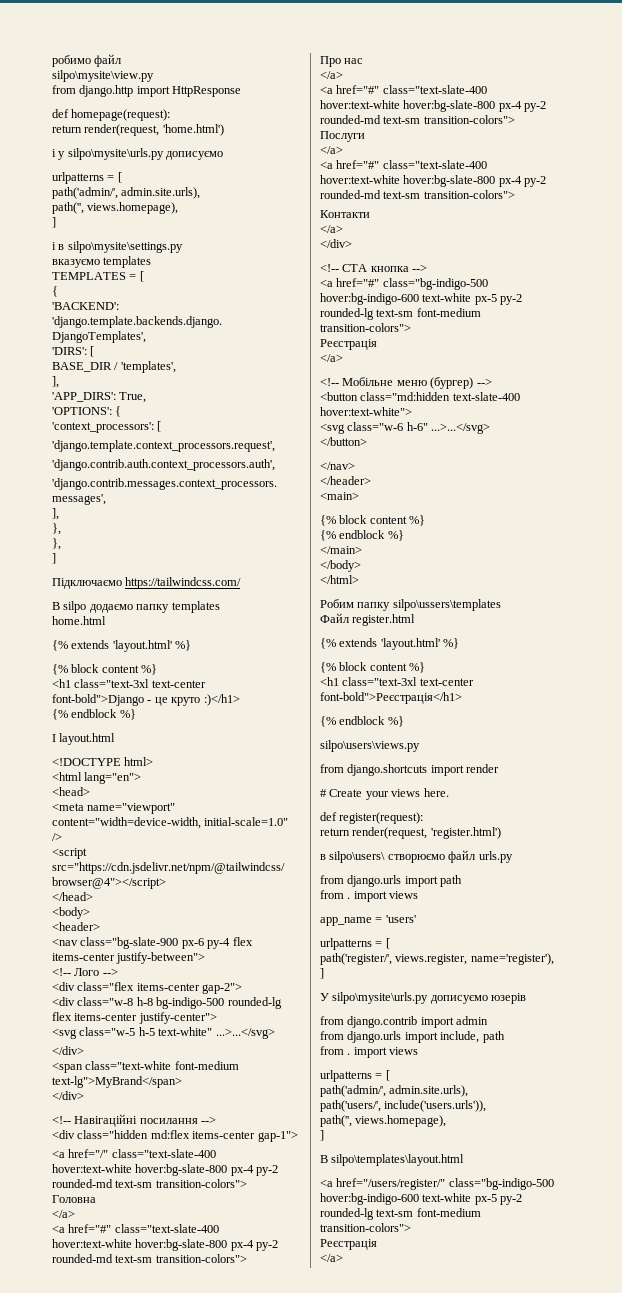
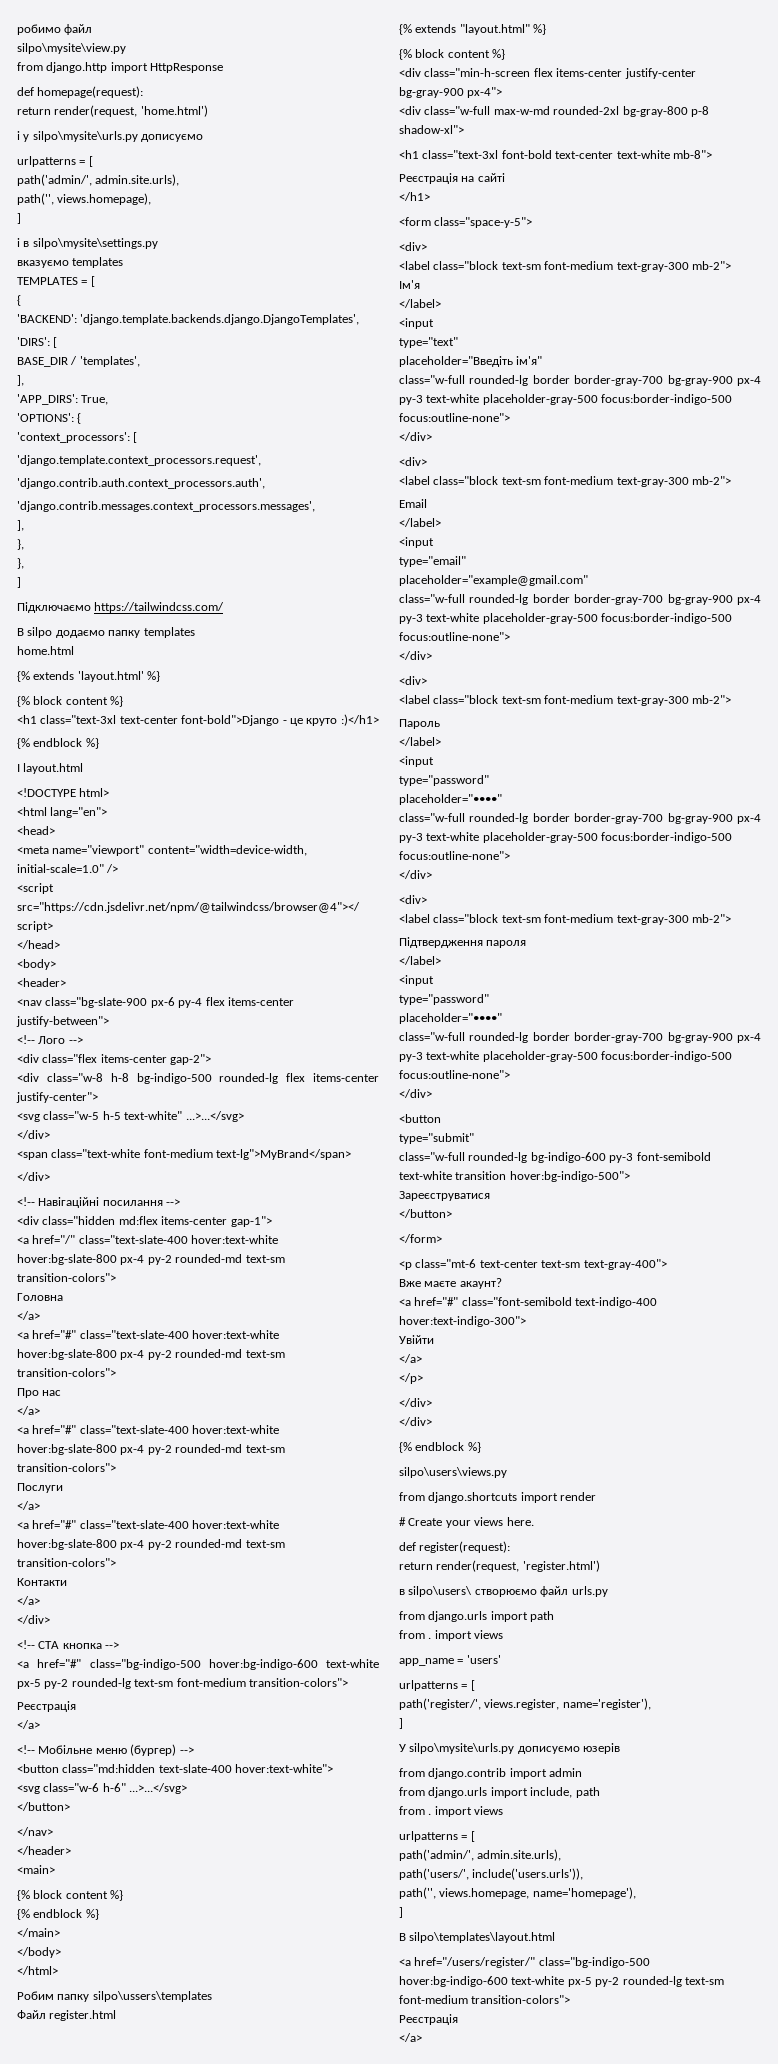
[380,638,460,650] [320,662,426,673] [320,677,474,686] [320,692,462,704] 'layout.html' %} // {% block content %} // <h1 class="text-3xl text-center font-bold">Реєстрація</h1> -> [459,24,547,35] [399,49,506,60] [399,68,696,79] [399,87,503,98] [399,106,709,117] [399,125,464,134] [399,150,712,159] [399,173,505,184] [399,192,430,201] [399,217,533,228] [399,242,427,251] [399,261,731,272] [399,280,420,289] [399,299,441,308] [399,318,434,329] [399,337,458,348] [399,356,543,367] [399,375,761,386] [399,394,733,405] [399,413,510,422] [399,432,432,441] [399,457,427,466] [399,476,731,487] [399,499,427,508] [399,518,441,527] [399,537,434,548] [399,556,466,567] [399,575,588,586] [399,594,761,605] [399,613,733,624] [399,632,510,641] [399,651,432,660] [399,676,427,685] [399,695,731,706] [399,719,440,729] [399,737,441,746] [399,756,434,767] [399,775,489,786] [399,794,502,805] [399,813,761,824] [399,832,733,843] [399,851,510,860] [399,870,432,879] [399,895,427,904] [399,914,731,925] [399,937,527,948] [399,956,441,965] [399,975,434,986] [399,994,489,1005] [399,1013,502,1024] [399,1032,761,1043] [399,1051,733,1062] [399,1070,510,1079] [399,1089,432,1098] [399,1114,441,1123] [399,1133,474,1144] [399,1152,711,1163] [399,1171,630,1182] [399,1191,490,1201] [399,1209,452,1218] [399,1234,442,1243] [399,1259,667,1270] [399,1278,502,1289] [399,1297,658,1308] [399,1316,526,1327] [399,1335,434,1344] [399,1354,422,1363] [399,1373,423,1384] [399,1398,432,1407] [399,1417,432,1426] "layout.html" %} // {% block content %} // <div class="min-h-screen flex items-center justify-center bg-gray-900 px-4"> // <div class="w-full max-w-md rounded-2xl bg-gray-800 p-8 shadow-xl"> // <h1 class="text-3xl font-bold text-center text-white mb-8"> // Реєстрація на сайті // </h1> // <form class="space-y-5"> // <div> // <label class="block text-sm font-medium text-gray-300 mb-2"> // Ім'я // </label> // <input // type="text" // placeholder="Введіть ім'я" // class="w-full rounded-lg border border-gray-700 bg-gray-900 px-4 py-3 text-white placeholder-gray-500 focus:border-indigo-500 focus:outline-none"> // </div> // <div> // <label class="block text-sm font-medium text-gray-300 mb-2"> // Email // </label> // <input // type="email" // placeholder="example@gmail.com" // class="w-full rounded-lg border border-gray-700 bg-gray-900 px-4 py-3 text-white placeholder-gray-500 focus:border-indigo-500 focus:outline-none"> // </div> // <div> // <label class="block text-sm font-medium text-gray-300 mb-2"> // Пароль // </label> // <input // type="password" // placeholder="••••" // class="w-full rounded-lg border border-gray-700 bg-gray-900 px-4 py-3 text-white placeholder-gray-500 focus:border-indigo-500 focus:outline-none"> // </div> // <div> // <label class="block text-sm font-medium text-gray-300 mb-2"> // Підтвердження пароля // </label> // <input // type="password" // placeholder="••••" // class="w-full rounded-lg border border-gray-700 bg-gray-900 px-4 py-3 text-white placeholder-gray-500 focus:border-indigo-500 focus:outline-none"> // </div> // <button // type="submit" // class="w-full rounded-lg bg-indigo-600 py-3 font-semibold text-white transition hover:bg-indigo-500"> // Зареєструватися // </button> // </form> // <p class="mt-6 text-center text-sm text-gray-400"> // Вже маєте акаунт? // <a href="#" class="font-semibold text-indigo-400 hover:text-indigo-300"> // Увійти // </a> // </p> // </div> // </div>
[355,1115,447,1127] views.homepage), -> [439,1887,636,1899] views.homepage, name='homepage'),

